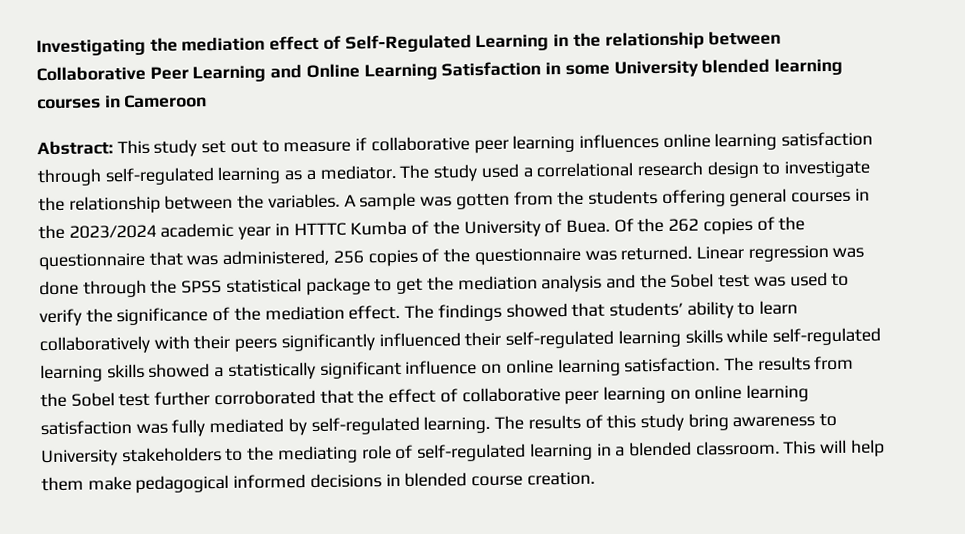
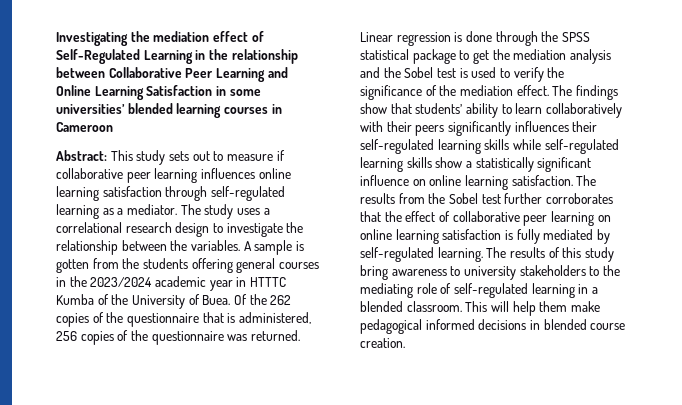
[613,60,699,78] University -> [56,104,125,114] universities’
[201,139,227,154] set -> [168,151,189,161] sets
[480,163,519,179] used -> [236,208,260,215] uses
[420,196,453,207] was -> [295,241,304,251] is
[186,255,219,266] was -> [227,313,236,323] is
[832,247,865,258] was -> [454,32,463,42] is
[753,276,786,287] was -> [459,68,468,78] is
[505,303,568,318] showed -> [360,103,387,114] show
[378,332,461,348] influenced -> [514,121,569,132] influences
[148,363,211,378] showed -> [435,157,463,168] show
[213,389,316,406] corroborated -> [545,193,613,204] corroborates
[135,423,168,435] was -> [504,230,513,240] is
[41,449,118,467] University -> [463,266,516,280] university

